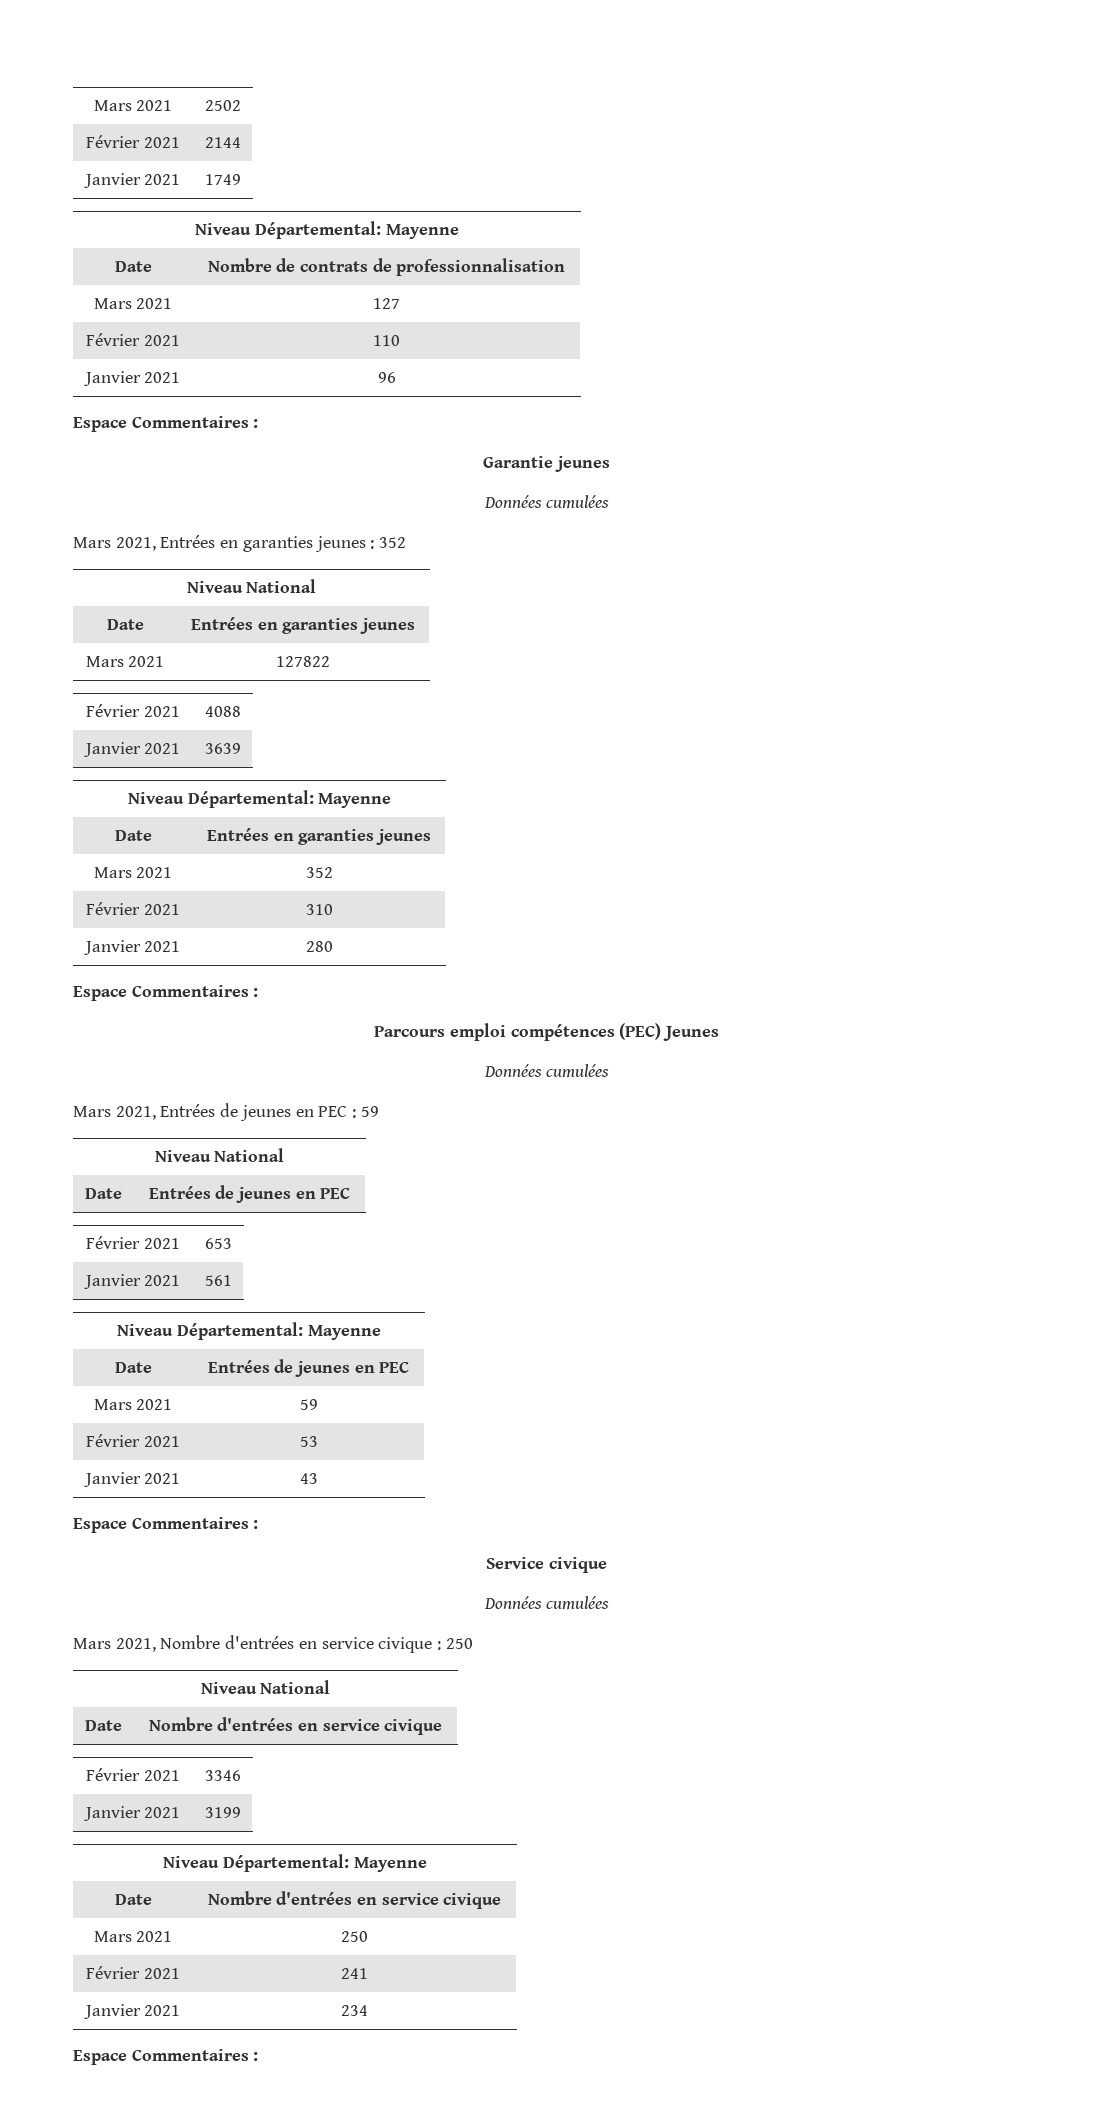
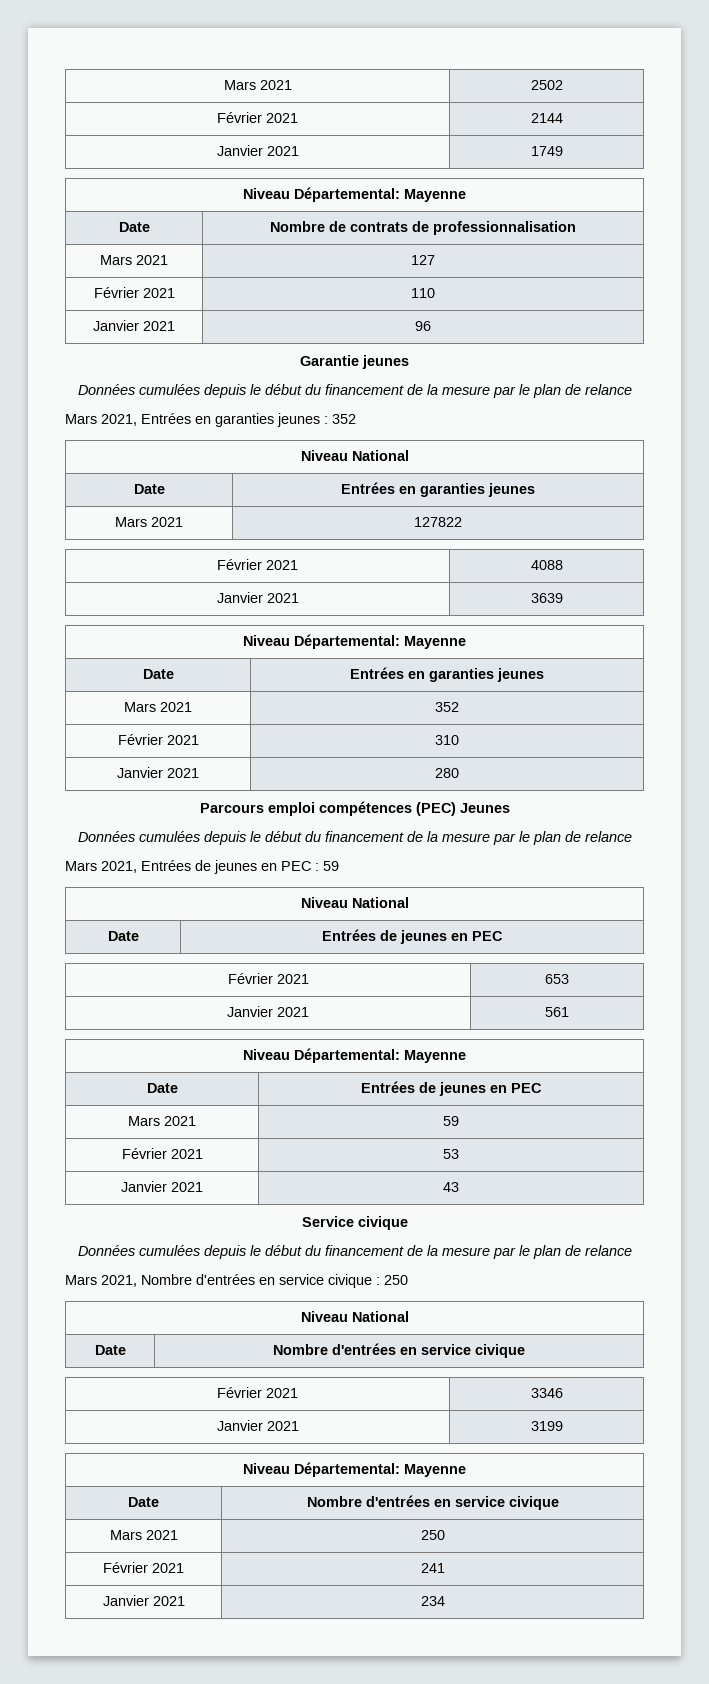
[73,416,259,432] // Espace Commentaires : -> (431, 326) none
(609, 502) none -> [203,384,632,398] depuis le début du financement de la mesure par le plan de relance
[73,985,259,1001] // Espace Commentaires : -> (459, 773) none
(609, 1071) none -> [203,831,632,845] depuis le début du financement de la mesure par le plan de relance
[73,1517,259,1533] // Espace Commentaires : -> (459, 1187) none
(609, 1603) none -> [203,1245,632,1259] depuis le début du financement de la mesure par le plan de relance
[73,2049,259,2065] // Espace Commentaires : -> (445, 1601) none

